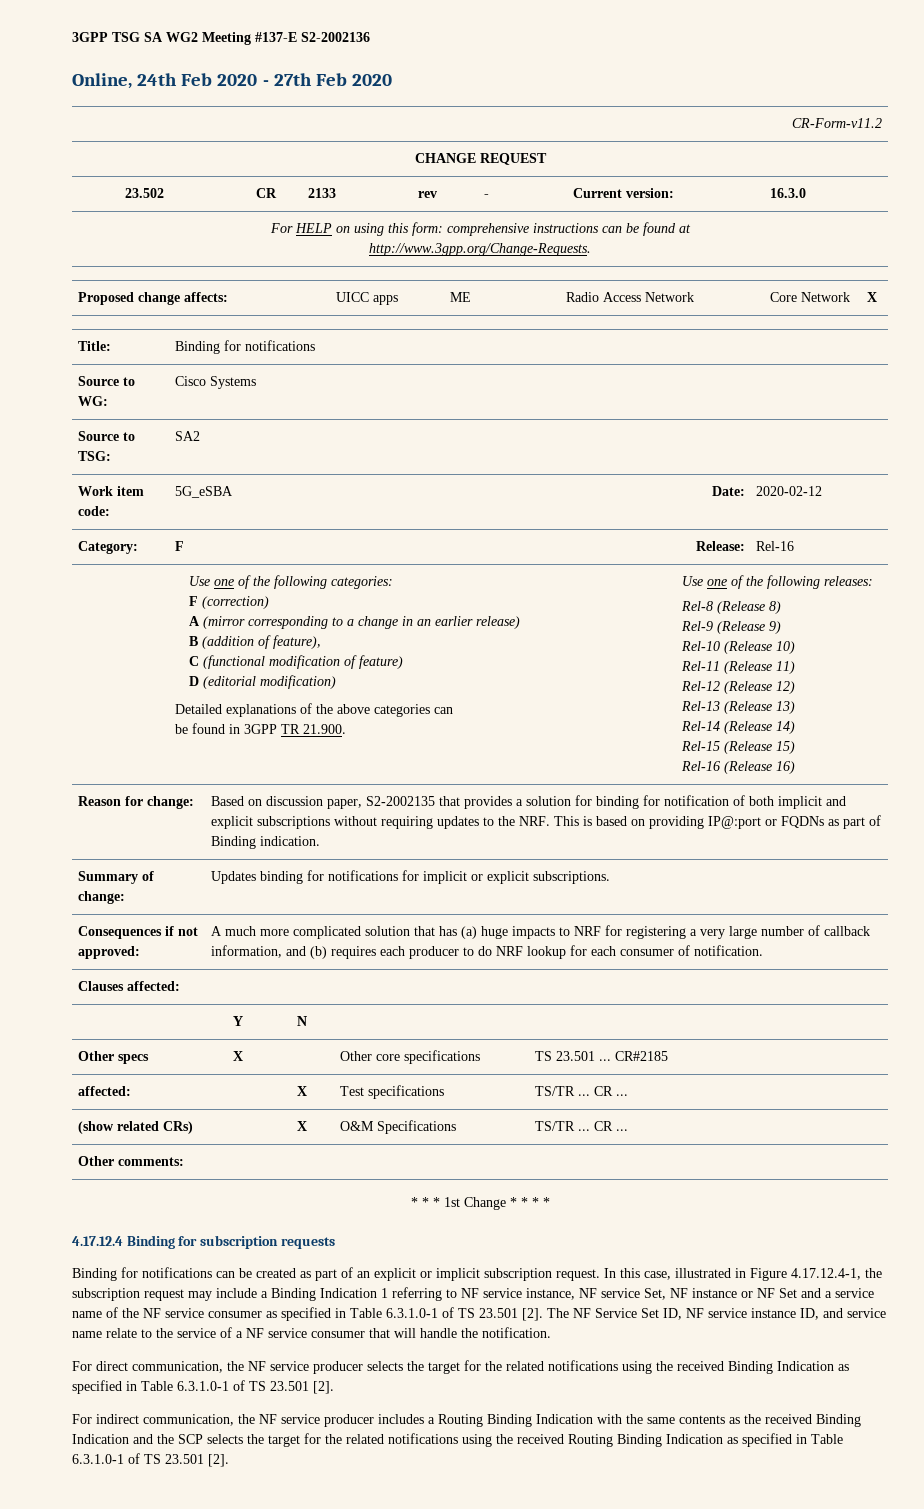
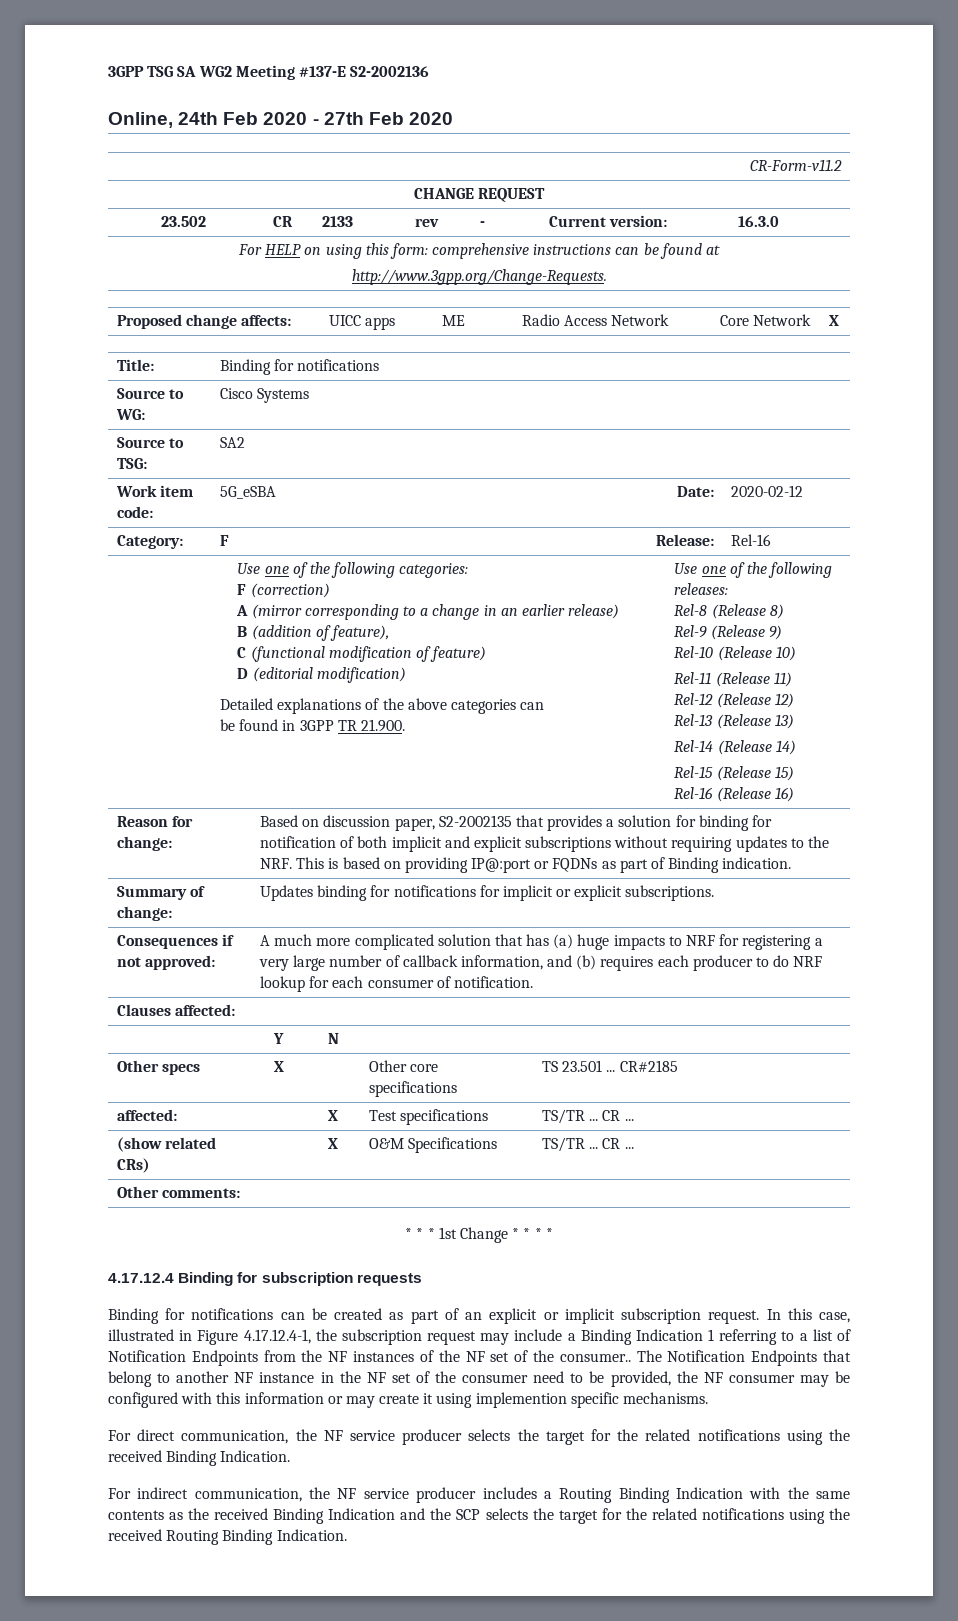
[461,1288,874,1300] [72,1307,886,1321] [72,1327,551,1338] NF service instance, NF service Set, NF instance or NF Set and a service name of the NF service consumer as specified in Table 6.3.1.0-1 of TS 23.501 [2]. The NF Service Set ID, NF service instance ID, and service name relate to the service of a NF service consumer that will handle the notification. -> [799,1329,851,1341] [108,1350,851,1366] [108,1371,851,1387] [108,1392,709,1408] a list of Notification Endpoints from the NF instances of the NF set of the consumer.. The Notification Endpoints that belong to another NF instance in the NF set of the consumer need to be provided, the NF consumer may be configured with this information or may create it using implemention specific mechanisms.
[777,1361,849,1371] [72,1380,334,1394] Indication as specified in Table 6.3.1.0-1 of TS 23.501 [2]. -> [220,1450,291,1462] Indication.
[666,1433,843,1447] [72,1453,229,1467] Indication as specified in Table 6.3.1.0-1 of TS 23.501 [2]. -> [276,1529,347,1541] Indication.

